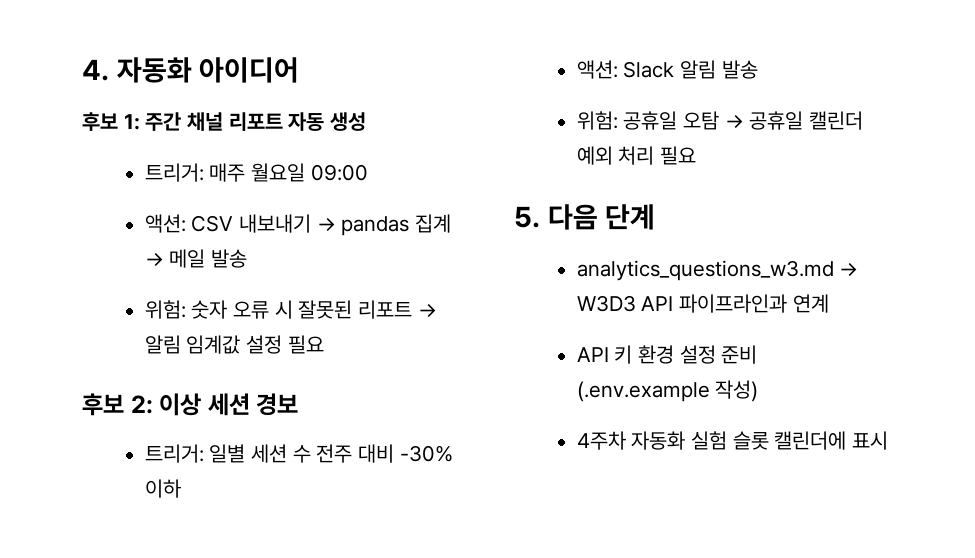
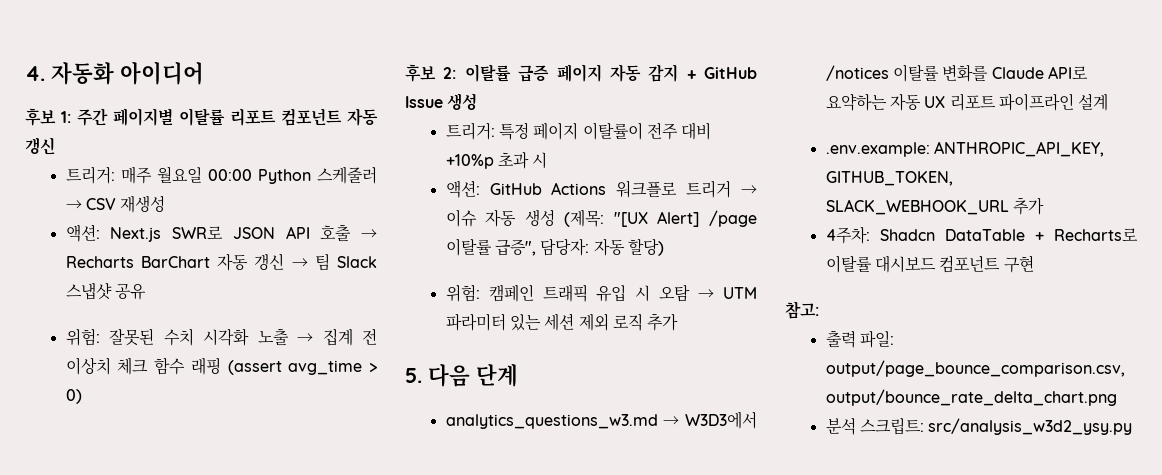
[187,112,367,131] [144,163,368,182] [144,214,452,236] [144,249,248,268] [144,300,437,319] [144,335,324,354] [82,393,299,416] [144,444,453,463] [144,479,181,498] [576,60,758,79] [576,111,864,130] [576,146,697,165] 채널 리포트 자동 생성 // 트리거: 매주 월요일 09:00 // 액션: CSV 내보내기 → pandas 집계 → 메일 발송 // 위험: 숫자 오류 시 잘못된 리포트 → 알림 임계값 설정 필요 // 후보 2: 이상 세션 경보 // 트리거: 일별 세션 수 전주 대비 -30% 이하 // 액션: Slack 알림 발송 // 위험: 공휴일 오탐 → 공휴일 캘린더 예외 처리 필요 -> [113,108,378,126] [25,137,55,155] [65,166,377,184] [65,195,166,213] [65,224,377,242] [65,253,377,271] [65,282,147,300] [65,328,377,346] [65,357,377,375] [65,389,82,404] [405,64,757,82] [405,93,478,110] [445,122,712,140] [445,152,548,169] [445,180,757,198] [445,209,757,227] [445,238,665,256] [445,284,757,302] [445,313,679,331] 페이지별 이탈률 리포트 컴포넌트 자동 갱신 // 트리거: 매주 월요일 00:00 Python 스케줄러 → CSV 재생성 // 액션: Next.js SWR로 JSON API 호출 → Recharts BarChart 자동 갱신 → 팀 Slack 스냅샷 공유 // 위험: 잘못된 수치 시각화 노출 → 집계 전 이상치 체크 함수 래핑 (assert avg_time > 0) // 후보 2: 이탈률 급증 페이지 자동 감지 + GitHub Issue 생성 // 트리거: 특정 페이지 이탈률이 전주 대비 +10%p 초과 시 // 액션: GitHub Actions 워크플로 트리거 → 이슈 자동 생성 (제목: "[UX Alert] /page 이탈률 급증", 담당자: 자동 할당) // 위험: 캠페인 트래픽 유입 시 오탐 → UTM 파라미터 있는 세션 제외 로직 추가
[576,294,829,313] [576,345,758,364] [576,380,759,402] [576,431,889,450] W3D3 API 파이프라인과 연계 // API 키 환경 설정 준비 (.env.example 작성) // 4주차 자동화 실험 슬롯 캘린더에 표시 -> [685,411,757,429] [825,64,1089,82] [825,93,1109,111] [825,141,1105,157] [825,171,953,186] [825,197,1045,215] [825,226,1138,244] [825,255,1034,273] [785,301,819,319] [825,330,895,348] [825,360,1125,377] [825,389,1117,406] [825,418,1133,435] W3D3에서 /notices 이탈률 변화를 Claude API로 요약하는 자동 UX 리포트 파이프라인 설계 // .env.example: ANTHROPIC_API_KEY, GITHUB_TOKEN, SLACK_WEBHOOK_URL 추가 // 4주차: Shadcn DataTable + Recharts로 이탈률 대시보드 컴포넌트 구현 // 참고: // 출력 파일: output/page_bounce_comparison.csv, output/bounce_rate_delta_chart.png // 분석 스크립트: src/analysis_w3d2_ysy.py

